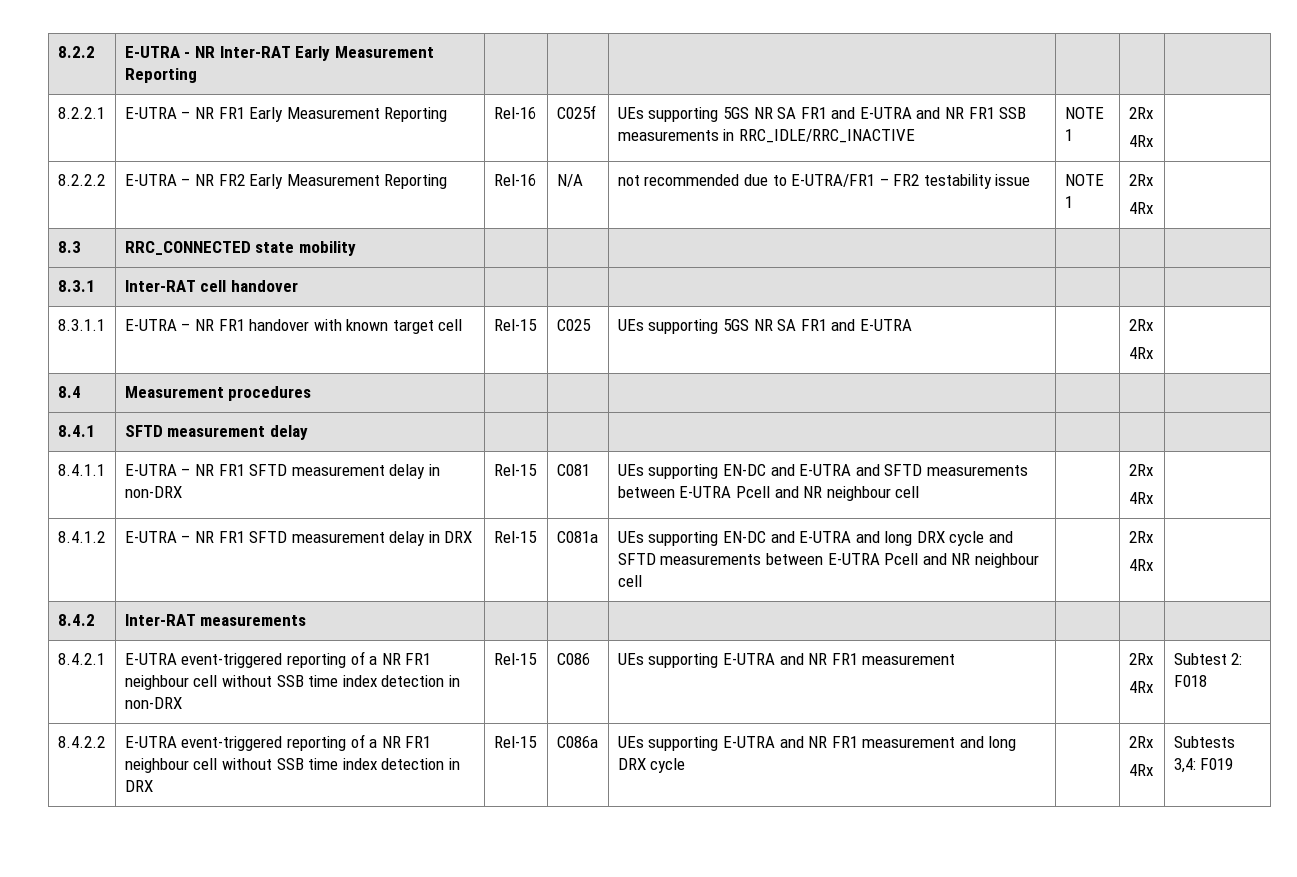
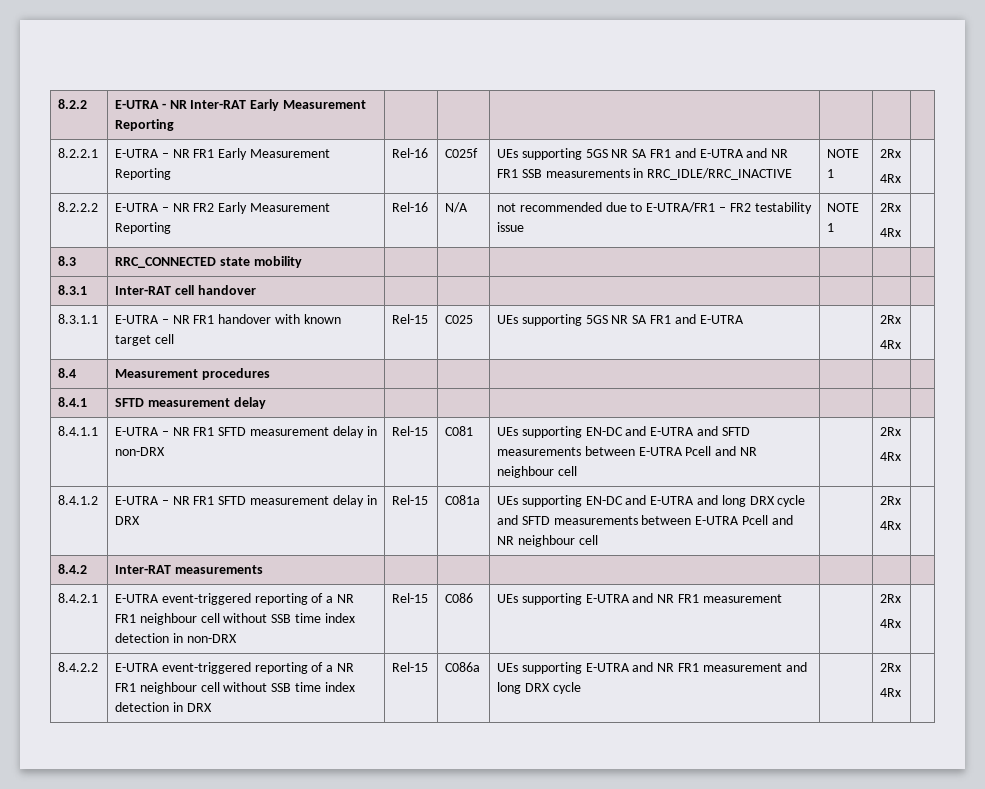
[1173,653,1243,665] [1173,675,1207,687] Subtest 2: F018 -> (902, 623) none
[1173,736,1235,748] [1173,758,1234,773] Subtests 3,4: F019 -> (902, 692) none

